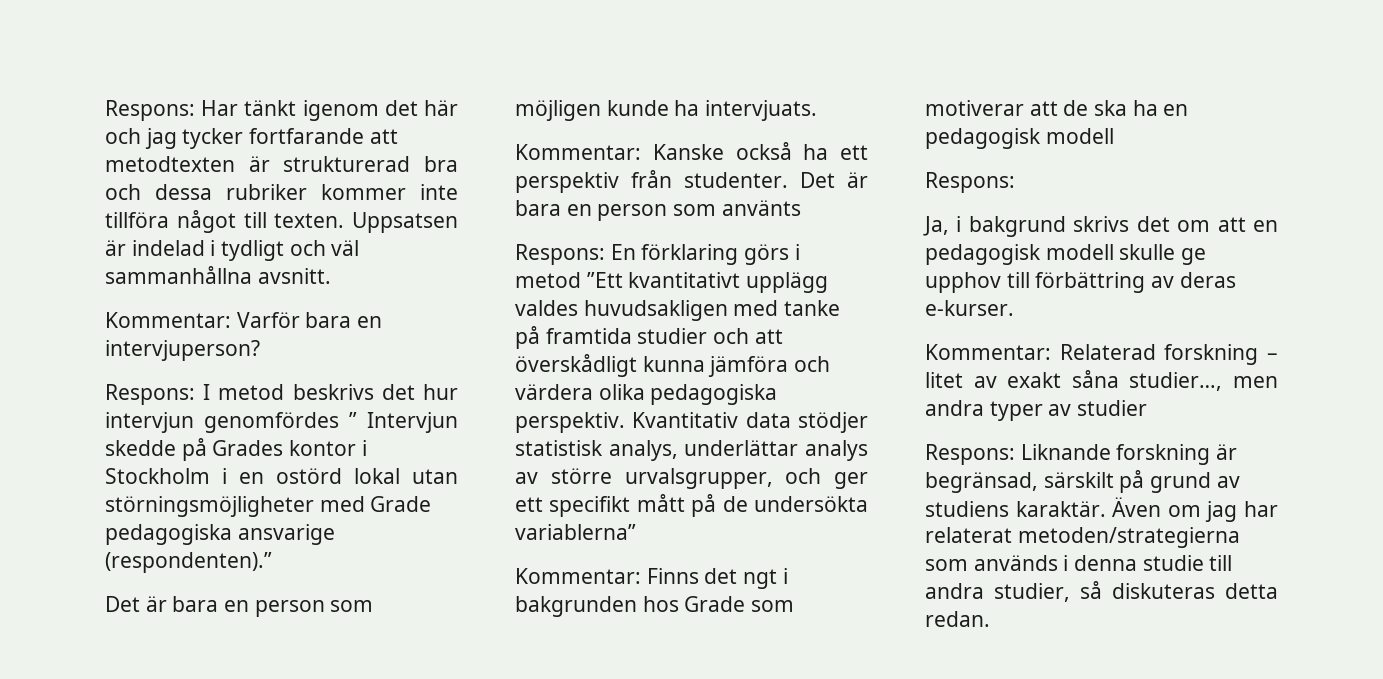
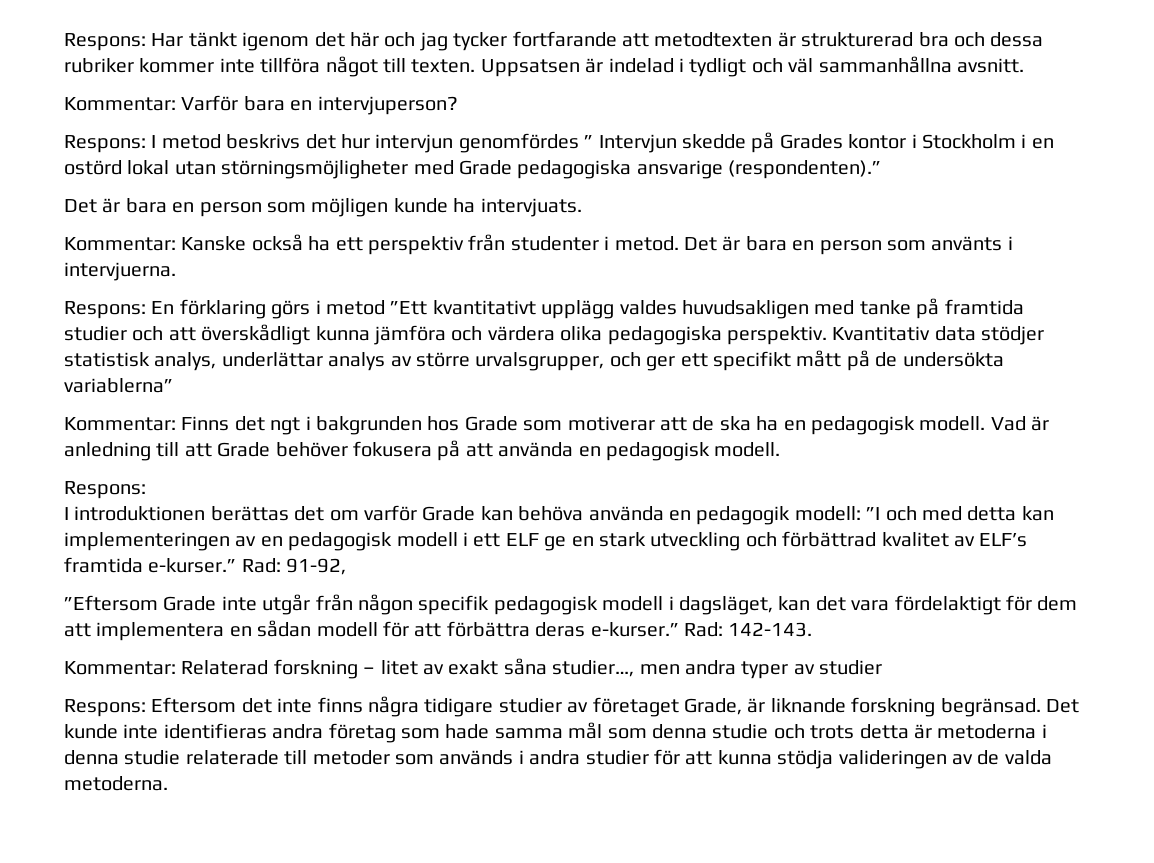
[684,172,788,188] studenter. -> [510,236,679,251] studenter i metod.
(801, 208) none -> [1007,236,1013,250] [64,262,176,281] i intervjuerna.
[1045,128,1114,144] [925,172,1015,193] [923,216,1278,237] [925,244,1207,265] [925,272,1236,293] [925,300,1014,316] modell // Respons: // Ja, i bakgrund skrivs det om att en pedagogisk modell skulle ge upphov till förbättring av deras e-kurser. -> [919,416,1050,431] [64,440,781,461] [64,481,146,499] [64,505,1054,525] [64,531,1028,551] [64,557,347,575] [64,594,1078,615] [64,620,813,641] modell. Vad är anledning till att Grade behöver fokusera på att använda en pedagogisk modell. // Respons: // I introduktionen berättas det om varför Grade kan behöva använda en pedagogik modell: ”I och med detta kan implementeringen av en pedagogisk modell i ett ELF ge en stark utveckling och förbättrad kvalitet av ELF’s framtida e-kurser.” Rad: 91-92, // ”Eftersom Grade inte utgår från någon specifik pedagogisk modell i dagsläget, kan det vara fördelaktigt för dem att implementera en sådan modell för att förbättra deras e-kurser.” Rad: 142-143.
[1020,444,1238,465] [925,470,1240,493] [925,497,1278,522] [925,527,1240,548] [925,555,1233,571] [925,581,1278,602] [925,611,990,627] Liknande forskning är begränsad, särskilt på grund av studiens karaktär. Även om jag har relaterat metoden/strategierna som används i denna studie till andra studier, så diskuteras detta redan. -> [151,696,1079,717] [64,722,1047,743] [64,749,1052,769] [64,776,168,791] Eftersom det inte finns några tidigare studier av företaget Grade, är liknande forskning begränsad. Det kunde inte identifieras andra företag som hade samma mål som denna studie och trots detta är metoderna i denna studie relaterade till metoder som används i andra studier för att kunna stödja valideringen av de valda metoderna.

